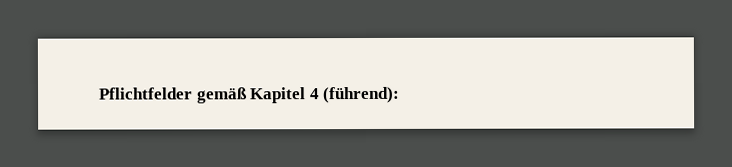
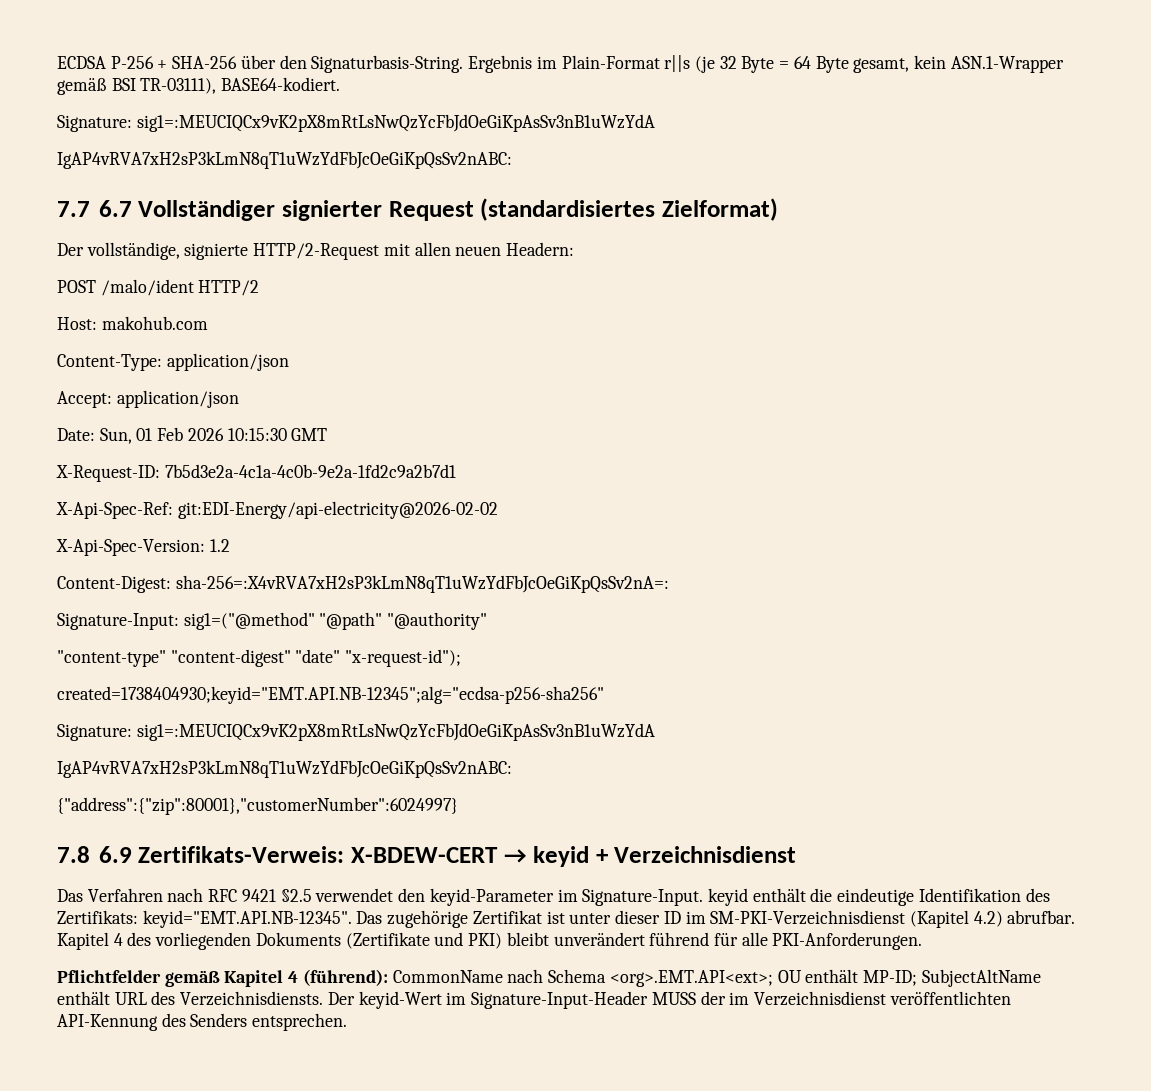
(99, 93) none -> [57,55,1064,73] [57,77,341,95] [57,114,655,132] [57,151,512,169] [57,198,778,221] [57,242,575,260] [57,279,260,296] [57,316,208,330] [57,353,289,371] [57,390,239,408] [57,427,328,444] [56,464,456,482] [56,501,498,519] [56,539,230,556] [57,575,669,593] [57,612,488,630] [57,649,462,667] [57,686,604,704] [57,723,655,741] [57,760,512,778] [57,797,458,815] [57,846,797,867] [57,888,1050,906] [57,910,1076,928] [57,932,923,950] ECDSA P-256 + SHA-256 über den Signaturbasis-String. Ergebnis im Plain-Format r||s (je 32 Byte = 64 Byte gesamt, kein ASN.1-Wrapper gemäß BSI TR-03111), BASE64-kodiert. // Signature: sig1=:MEUCIQCx9vK2pX8mRtLsNwQzYcFbJdOeGiKpAsSv3nB1uWzYdA // IgAP4vRVA7xH2sP3kLmN8qT1uWzYdFbJcOeGiKpQsSv2nABC: // 7.7 6.7 Vollständiger signierter Request (standardisiertes Zielformat) // Der vollständige, signierte HTTP/2-Request mit allen neuen Headern: // POST /malo/ident HTTP/2 // Host: makohub.com // Content-Type: application/json // Accept: application/json // Date: Sun, 01 Feb 2026 10:15:30 GMT // X-Request-ID: 7b5d3e2a-4c1a-4c0b-9e2a-1fd2c9a2b7d1 // X-Api-Spec-Ref: git:EDI-Energy/api-electricity@2026-02-02 // X-Api-Spec-Version: 1.2 // Content-Digest: sha-256=:X4vRVA7xH2sP3kLmN8qT1uWzYdFbJcOeGiKpQsSv2nA=: // Signature-Input: sig1=("@method" "@path" "@authority" // "content-type" "content-digest" "date" "x-request-id"); // created=1738404930;keyid="EMT.API.NB-12345";alg="ecdsa-p256-sha256" // Signature: sig1=:MEUCIQCx9vK2pX8mRtLsNwQzYcFbJdOeGiKpAsSv3nB1uWzYdA // IgAP4vRVA7xH2sP3kLmN8qT1uWzYdFbJcOeGiKpQsSv2nABC: // {"address":{"zip":80001},"customerNumber":6024997} // 7.8 6.9 Zertifikats-Verweis: X-BDEW-CERT → keyid + Verzeichnisdienst // Das Verfahren nach RFC 9421 §2.5 verwendet den keyid-Parameter im Signature-Input. keyid enthält die eindeutige Identifikation des Zertifikats: keyid="EMT.API.NB-12345". Das zugehörige Zertifikat ist unter dieser ID im SM-PKI-Verzeichnisdienst (Kapitel 4.2) abrufbar. Kapitel 4 des vorliegenden Dokuments (Zertifikate und PKI) bleibt unverändert führend für alle PKI-Anforderungen. //
(401, 95) none -> [392,969,1041,987] [57,991,1011,1009] [57,1013,348,1031] CommonName nach Schema <org>.EMT.API<ext>; OU enthält MP-ID; SubjectAltName enthält URL des Verzeichnisdiensts. Der keyid-Wert im Signature-Input-Header MUSS der im Verzeichnisdienst veröffentlichten API-Kennung des Senders entsprechen.

